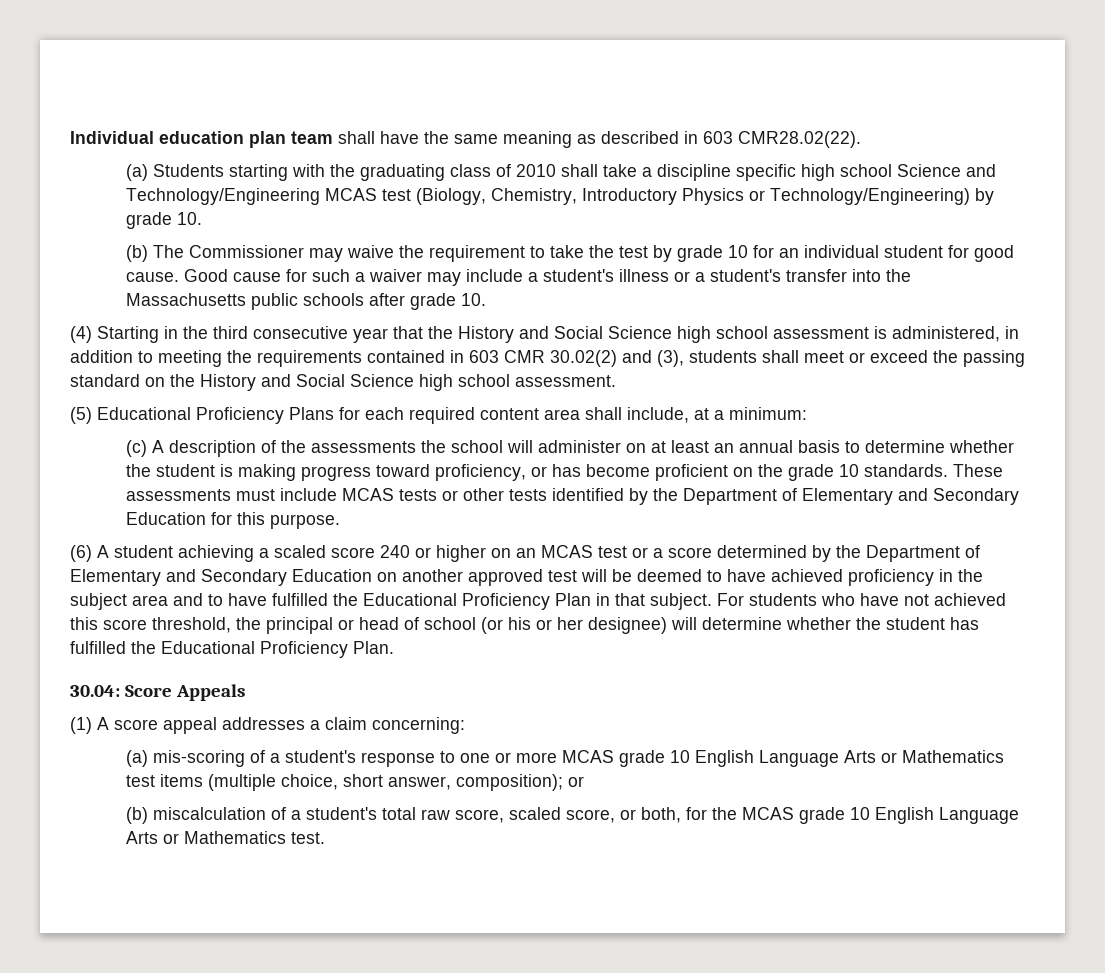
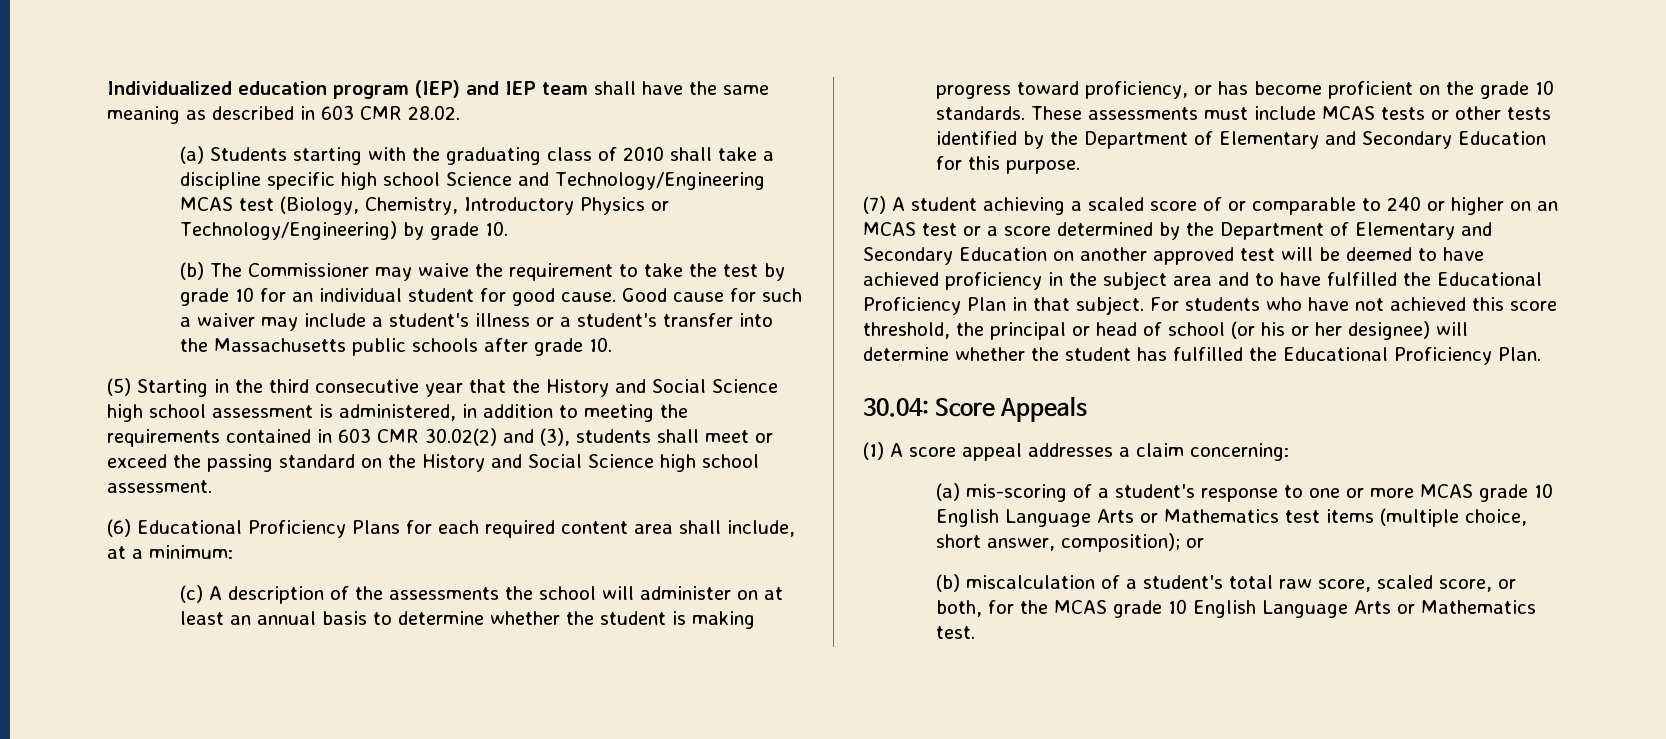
[70,131,286,148] Individual education plan -> [107,80,536,99] Individualized education program (IEP) and IEP
[738,131,861,148] CMR28.02(22). -> [360,105,460,120] CMR 28.02.
[70,326,92,343] (4) -> [107,378,131,396] (5)
[70,407,92,424] (5) -> [107,519,131,537] (6)
[70,545,92,562] (6) -> [863,196,886,214] (7)
(375, 552) none -> [1203,197,1381,215] of or comparable to

